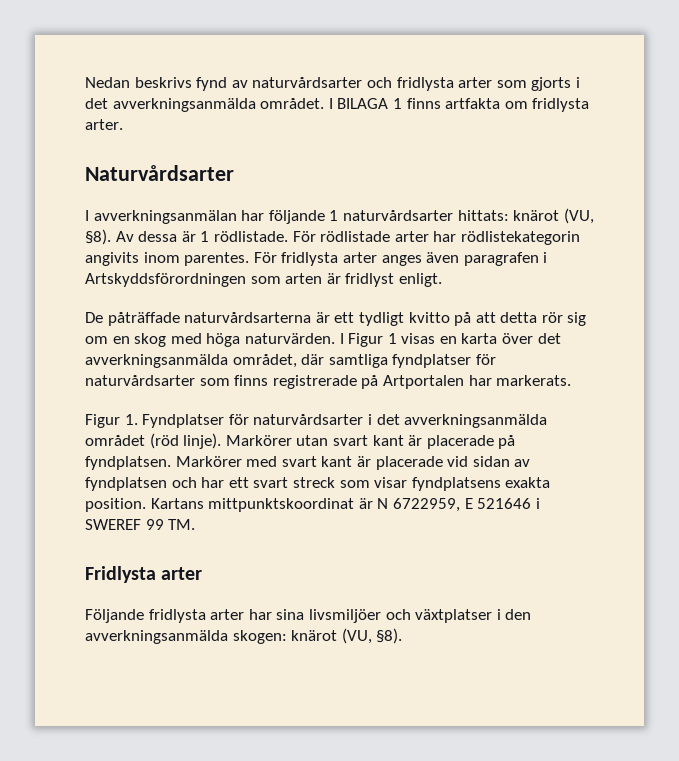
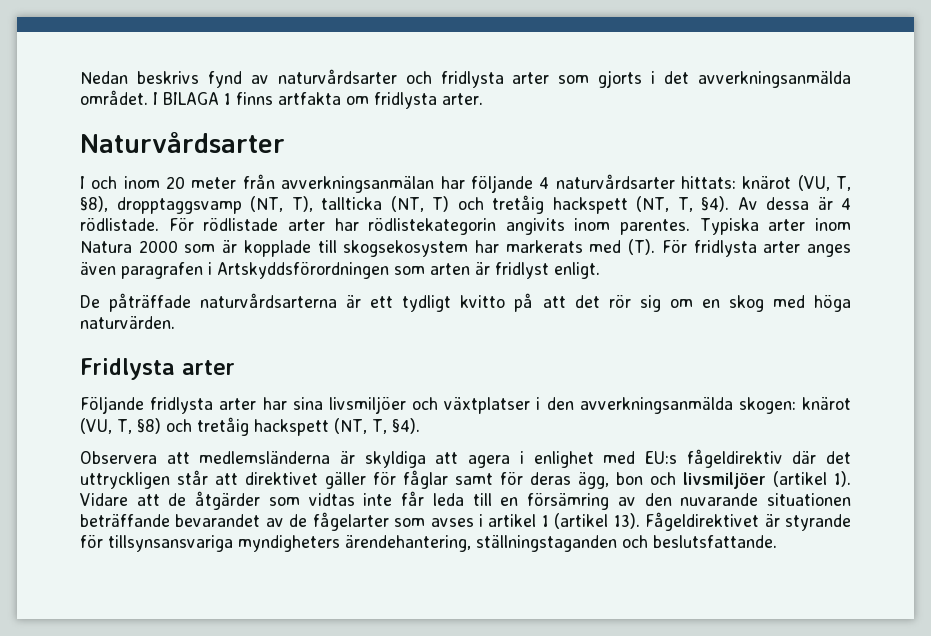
(89, 215) none -> [91,174,275,189] och inom 20 meter från
[329,210,339,221] 1 -> [539,177,550,189] 4
[85,229,111,245] §8). -> [836,176,851,191] [80,195,729,214] T, §8), dropptaggsvamp (NT, T), tallticka (NT, T) och tretåig hackspett (NT, T, §4).
[200,231,210,242] 1 -> [841,198,851,210] 4
(250, 259) none -> [699,218,851,235] [80,239,656,257] Typiska arter inom Natura 2000 som är kopplade till skogsekosystem har markerats med (T).
[500,312,538,323] detta -> [574,295,600,308] det
[339,333,561,347] [85,354,496,368] [85,375,572,389] [85,414,548,428] [85,433,516,449] [85,456,531,470] [85,477,551,491] [85,498,540,512] [85,519,196,530] I Figur 1 visas en karta över det avverkningsanmälda området, där samtliga fyndplatser för naturvårdsarter som finns registrerade på Artportalen har markerats. // Figur 1. Fyndplatser för naturvårdsarter i det avverkningsanmälda området (röd linje). Markörer utan svart kant är placerade på fyndplatsen. Markörer med svart kant är placerade vid sidan av fyndplatsen och har ett svart streck som visar fyndplatsens exakta position. Kartans mittpunktskoordinat är N 6722959, E 521646 i SWEREF 99 TM. -> (175, 322) none
[376,628,403,644] §8). -> [117,417,420,436] [80,449,852,468] [80,470,851,489] [80,491,852,510] [80,512,852,531] [80,534,777,552] T, §8) och tretåig hackspett (NT, T, §4). // Observera att medlemsländerna är skyldiga att agera i enlighet med EU:s fågeldirektiv där det uttryckligen står att direktivet gäller för fåglar samt för deras ägg, bon och livsmiljöer (artikel 1). Vidare att de åtgärder som vidtas inte får leda till en försämring av den nuvarande situationen beträffande bevarandet av de fågelarter som avses i artikel 1 (artikel 13). Fågeldirektivet är styrande för tillsynsansvariga myndigheters ärendehantering, ställningstaganden och beslutsfattande.

